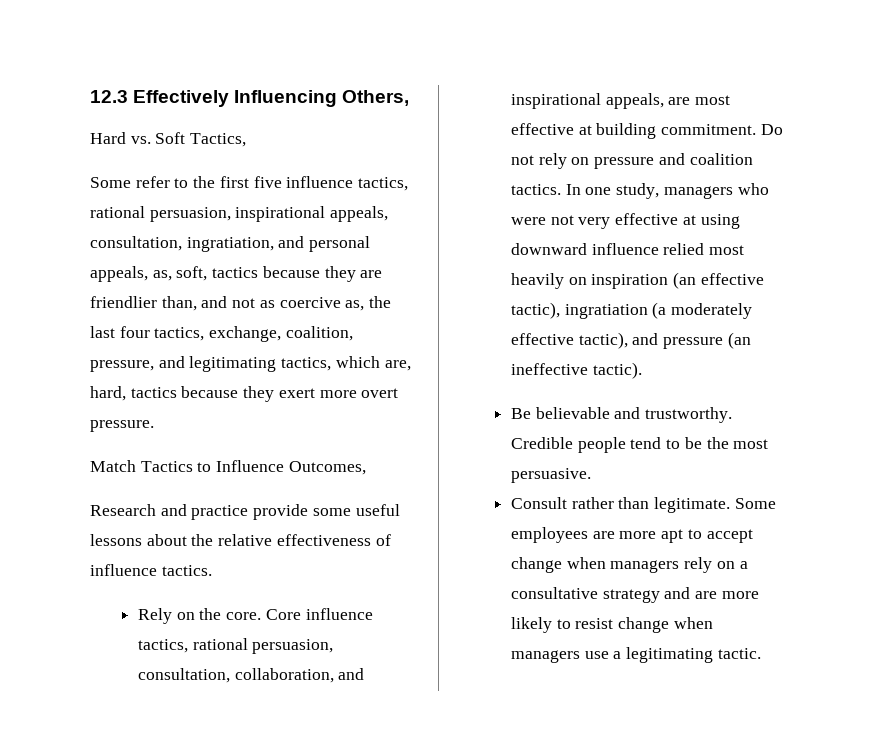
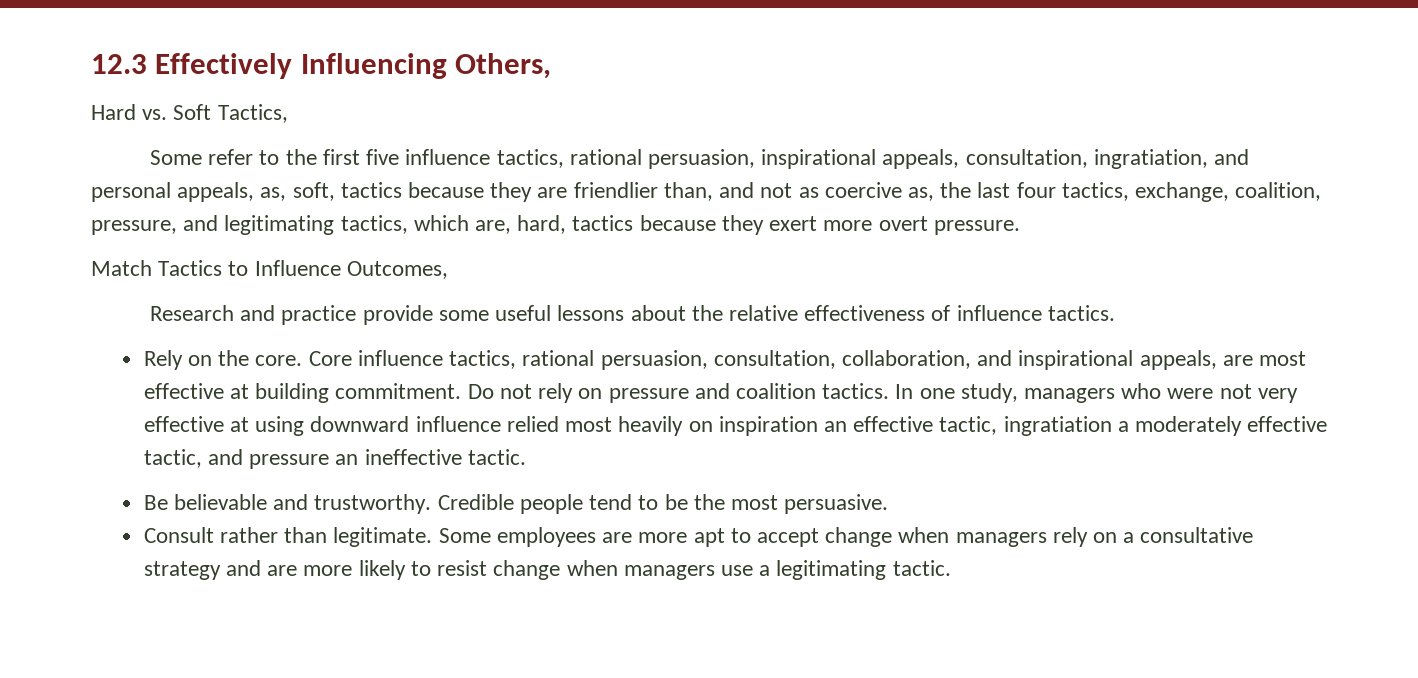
[673,272,764,289] [511,302,667,319] (an effective tactic), ingratiation (a -> [823,416,1129,436] an effective tactic, ingratiation a
[578,332,628,349] tactic), -> [143,449,202,468] tactic,
[727,332,751,349] [511,362,642,379] (an ineffective tactic). -> [335,449,526,465] an ineffective tactic.

